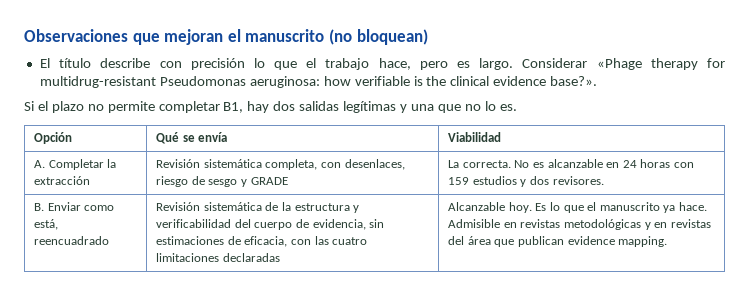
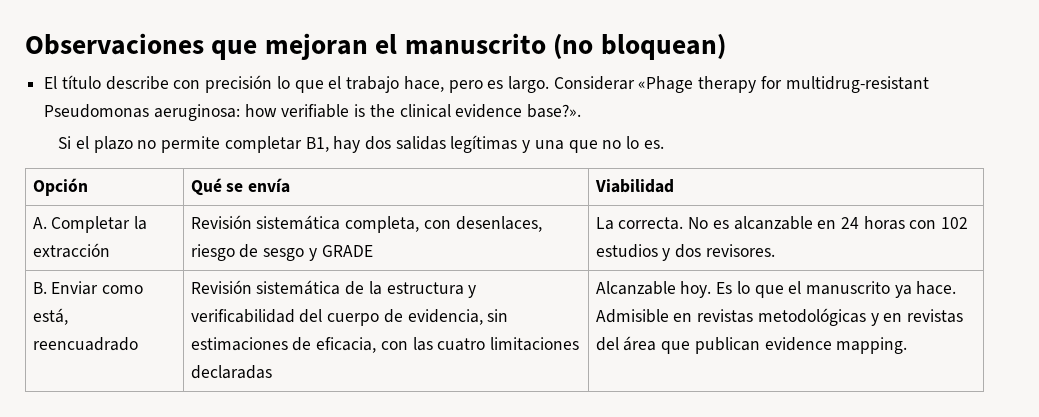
[448,177,470,185] 159 -> [941,217,969,229] 102

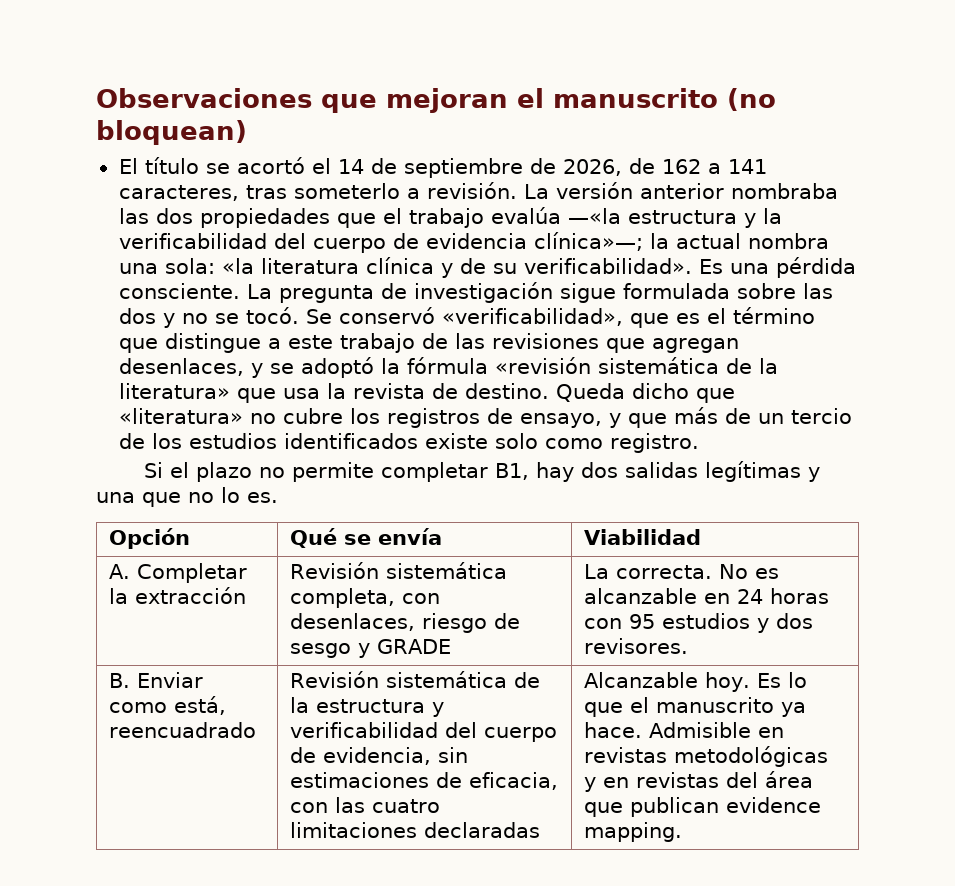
[105,75,929,93] [44,104,582,121] describe con precisión lo que el trabajo hace, pero es largo. Considerar «Phage therapy for multidrug-resistant Pseudomonas aeruginosa: how verifiable is the clinical evidence base?». -> [205,157,767,178] [118,182,838,201] [118,207,782,228] [118,232,829,253] [118,257,856,278] [118,282,833,303] [118,307,815,328] [118,333,739,353] [118,357,778,378] [118,383,735,403] [118,407,852,428] [118,433,699,453] se acortó el 14 de septiembre de 2026, de 162 a 141 caracteres, tras someterlo a revisión. La versión anterior nombraba las dos propiedades que el trabajo evalúa —«la estructura y la verificabilidad del cuerpo de evidencia clínica»—; la actual nombra una sola: «la literatura clínica y de su verificabilidad». Es una pérdida consciente. La pregunta de investigación sigue formulada sobre las dos y no se tocó. Se conservó «verificabilidad», que es el término que distingue a este trabajo de las revisiones que agregan desenlaces, y se adoptó la fórmula «revisión sistemática de la literatura» que usa la revista de destino. Queda dicho que «literatura» no cubre los registros de ensayo, y que más de un tercio de los estudios identificados existe solo como registro.
[941,217,969,229] 102 -> [628,614,655,629] 95

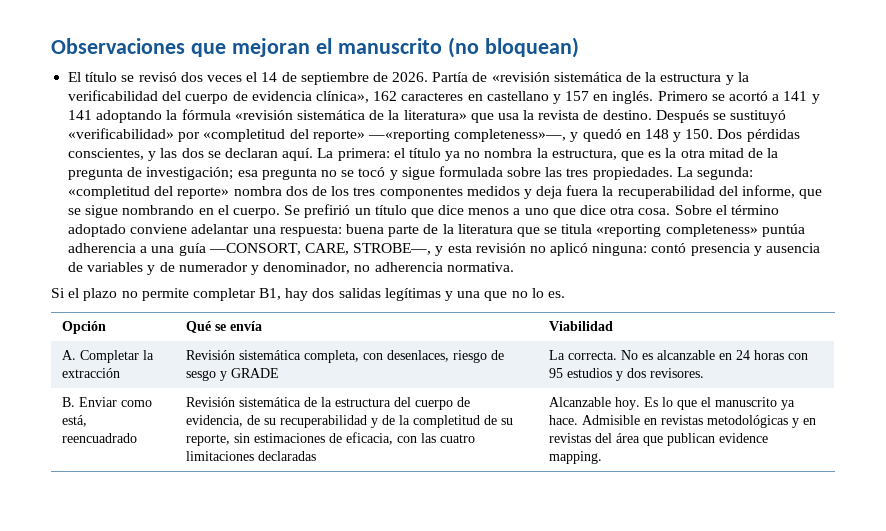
[236,157,305,174] acortó -> [138,72,242,82] revisó dos veces
[562,158,767,176] [118,182,838,201] [118,207,621,228] 2026, de 162 a 141 caracteres, tras someterlo a revisión. La versión anterior nombraba las dos propiedades que el trabajo evalúa —«la -> [392,72,657,82] 2026. Partía de «revisión sistemática de la
[533,232,829,251] [118,257,856,278] [118,282,833,303] [118,307,815,328] [118,333,739,353] [118,357,374,378] clínica»—; la actual nombra una sola: «la literatura clínica y de su verificabilidad». Es una pérdida consciente. La pregunta de investigación sigue formulada sobre las dos y no se tocó. Se conservó «verificabilidad», que es el término que distingue a este trabajo de las revisiones que agregan desenlaces, y se adoptó -> [315,91,820,104] [68,110,163,123] clínica», 162 caracteres en castellano y 157 en inglés. Primero se acortó a 141 y 141 adoptando
[555,383,735,403] [118,407,852,428] [118,433,699,453] Queda dicho que «literatura» no cubre los registros de ensayo, y que más de un tercio de los estudios identificados existe solo como registro. -> [655,110,787,123] [68,128,800,142] [68,148,779,161] [68,166,754,180] [68,185,823,199] [68,204,779,218] [68,224,805,237] [68,243,821,256] [68,262,514,275] Después se sustituyó «verificabilidad» por «completitud del reporte» —«reporting completeness»—, y quedó en 148 y 150. Dos pérdidas conscientes, y las dos se declaran aquí. La primera: el título ya no nombra la estructura, que es la otra mitad de la pregunta de investigación; esa pregunta no se tocó y sigue formulada sobre las tres propiedades. La segunda: «completitud del reporte» nombra dos de los tres componentes medidos y deja fuera la recuperabilidad del informe, que se sigue nombrando en el cuerpo. Se prefirió un título que dice menos a uno que dice otra cosa. Sobre el término adoptado conviene adelantar una respuesta: buena parte de la literatura que se titula «reporting completeness» puntúa adherencia a una guía —CONSORT, CARE, STROBE—, y esta revisión no aplicó ninguna: contó presencia y ausencia de variables y de numerador y denominador, no adherencia normativa.
[431,702,444,717] [289,722,438,738] y verificabilidad -> (392, 402) none
(431, 756) none -> [247,415,514,428] [186,434,231,446] de su recuperabilidad y de la completitud de su reporte,

